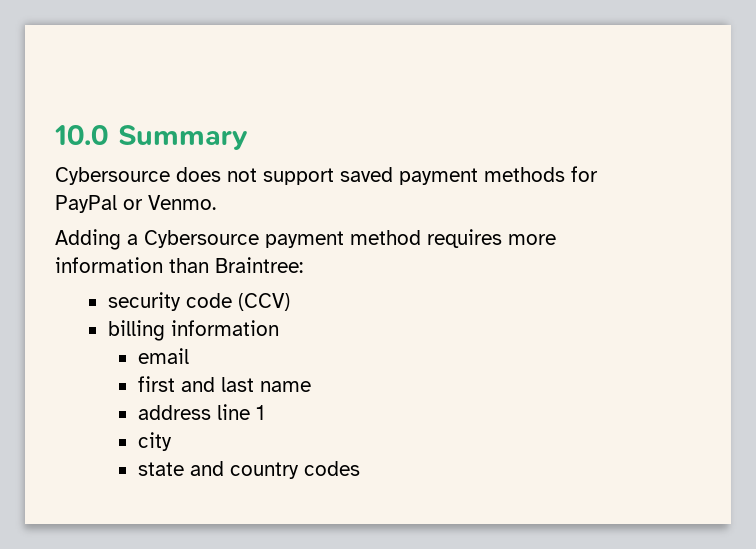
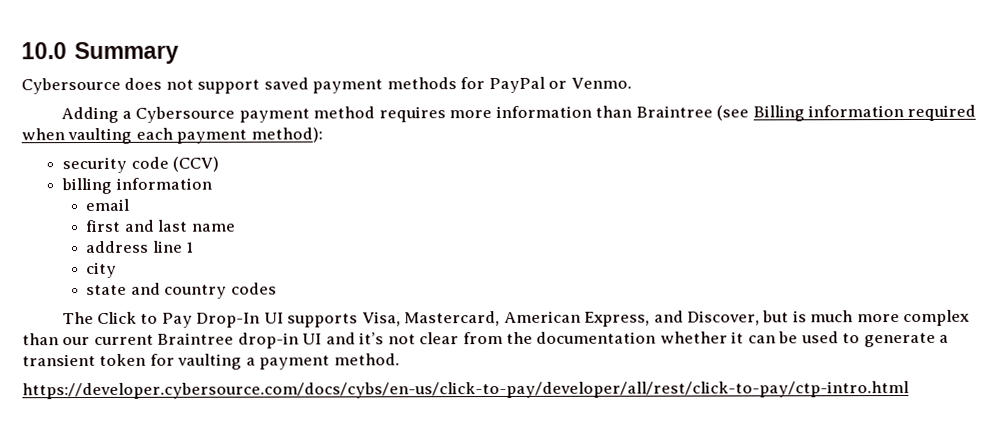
[215,257,303,273] Braintree: -> [635,104,977,122] [21,127,323,145] Braintree (see Billing information required when vaulting each payment method):
(360, 468) none -> [61,309,971,328] [22,331,950,349] [22,353,400,370] [22,381,909,400] // The Click to Pay Drop-In UI supports Visa, Mastercard, American Express, and Discover, but is much more complex than our current Braintree drop-in UI and it’s not clear from the documentation whether it can be used to generate a transient token for vaulting a payment method. // https://developer.cybersource.com/docs/cybs/en-us/click-to-pay/developer/all/rest/click-to-pay/ctp-intro.html

